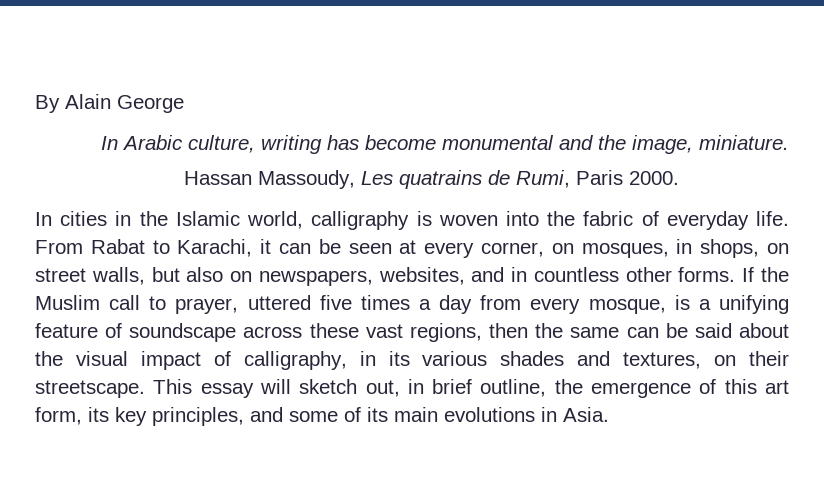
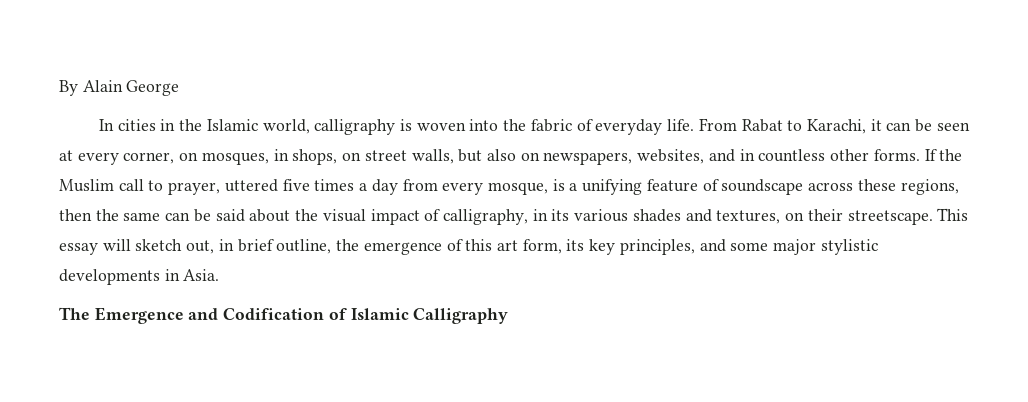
[101,135,789,154] [184,170,680,189] // In Arabic culture, writing has become monumental and the image, miniature. // Hassan Massoudy, Les quatrains de Rumi, Paris 2000. -> (180, 88) none
[365,324,403,338] vast -> (896, 185) none
[344,407,609,422] of its main evolutions in Asia. -> [773,239,878,255] [59,269,220,285] [59,307,509,324] major stylistic developments in Asia. // The Emergence and Codification of Islamic Calligraphy

